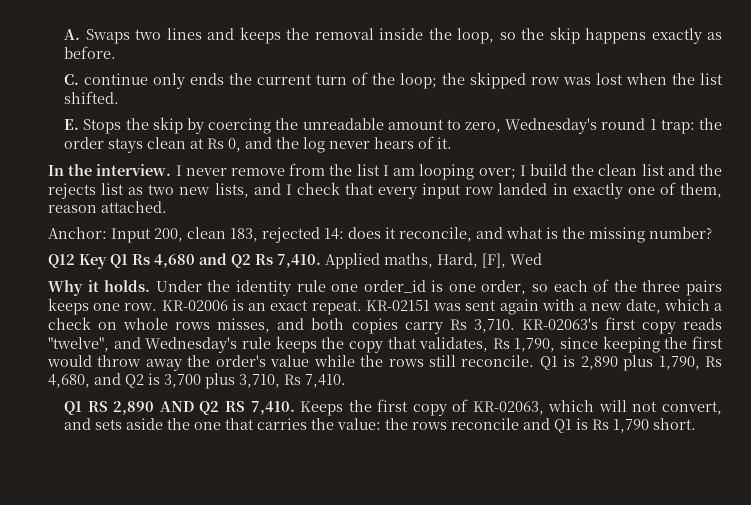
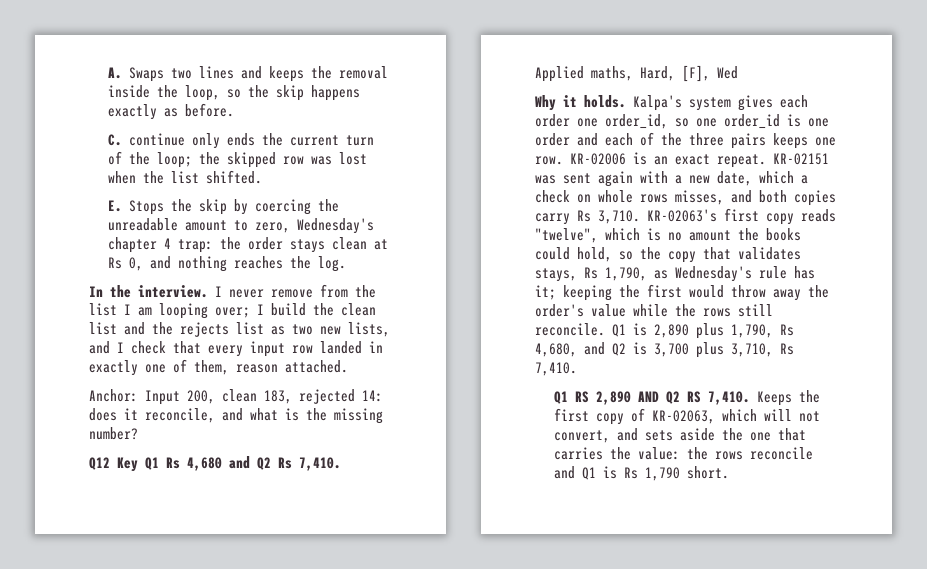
[601,118,657,130] round 1 -> [107,237,171,253] chapter 4
[276,136,453,153] the log never hears of it. -> [177,256,346,272] nothing reaches the log.
[155,280,326,296] Under the identity rule -> [633,95,808,111] [535,114,689,129] Kalpa's system gives each order one order_id, so
[481,280,549,295] order, so -> [535,133,598,146] order and
[113,336,599,353] and Wednesday's rule keeps the copy that validates, Rs 1,790, since -> [605,228,801,241] [535,247,801,263] [535,266,815,282] [535,285,556,300] which is no amount the books could hold, so the copy that validates stays, Rs 1,790, as Wednesday's rule has it;

